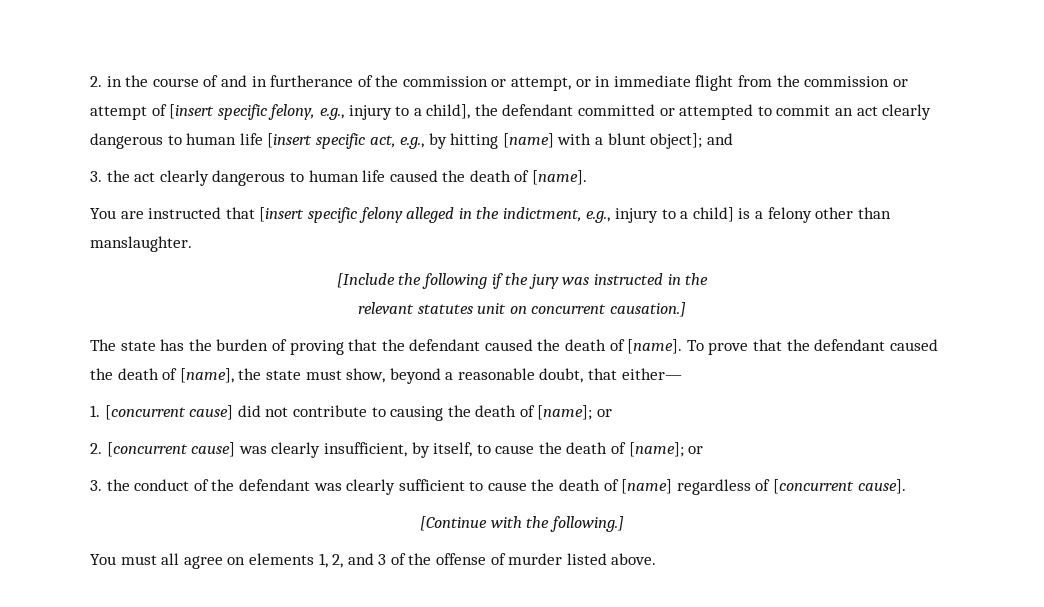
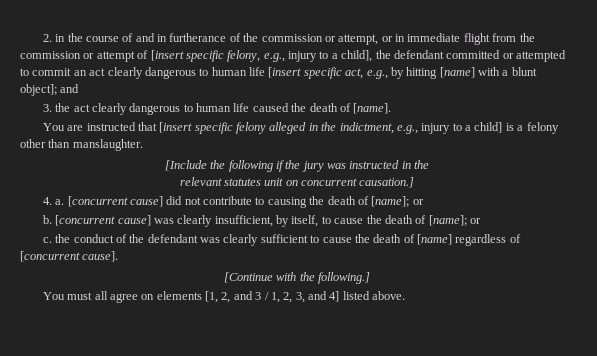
[90,339,938,355] [90,368,682,384] [90,405,100,417] The state has the burden of proving that the defendant caused the death of [name]. To prove that the defendant caused the death of [name], the state must show, beyond a reasonable doubt, that either— // 1. -> [42,197,65,205] 4. a.
[90,443,102,454] 2. -> [42,215,52,224] b.
[90,480,102,491] 3. -> [42,237,52,243] c.
[318,553,328,568] 1, -> [205,291,219,303] [1,
[390,553,563,565] of the offense of murder -> [264,291,340,303] / 1, 2, 3, and 4]

